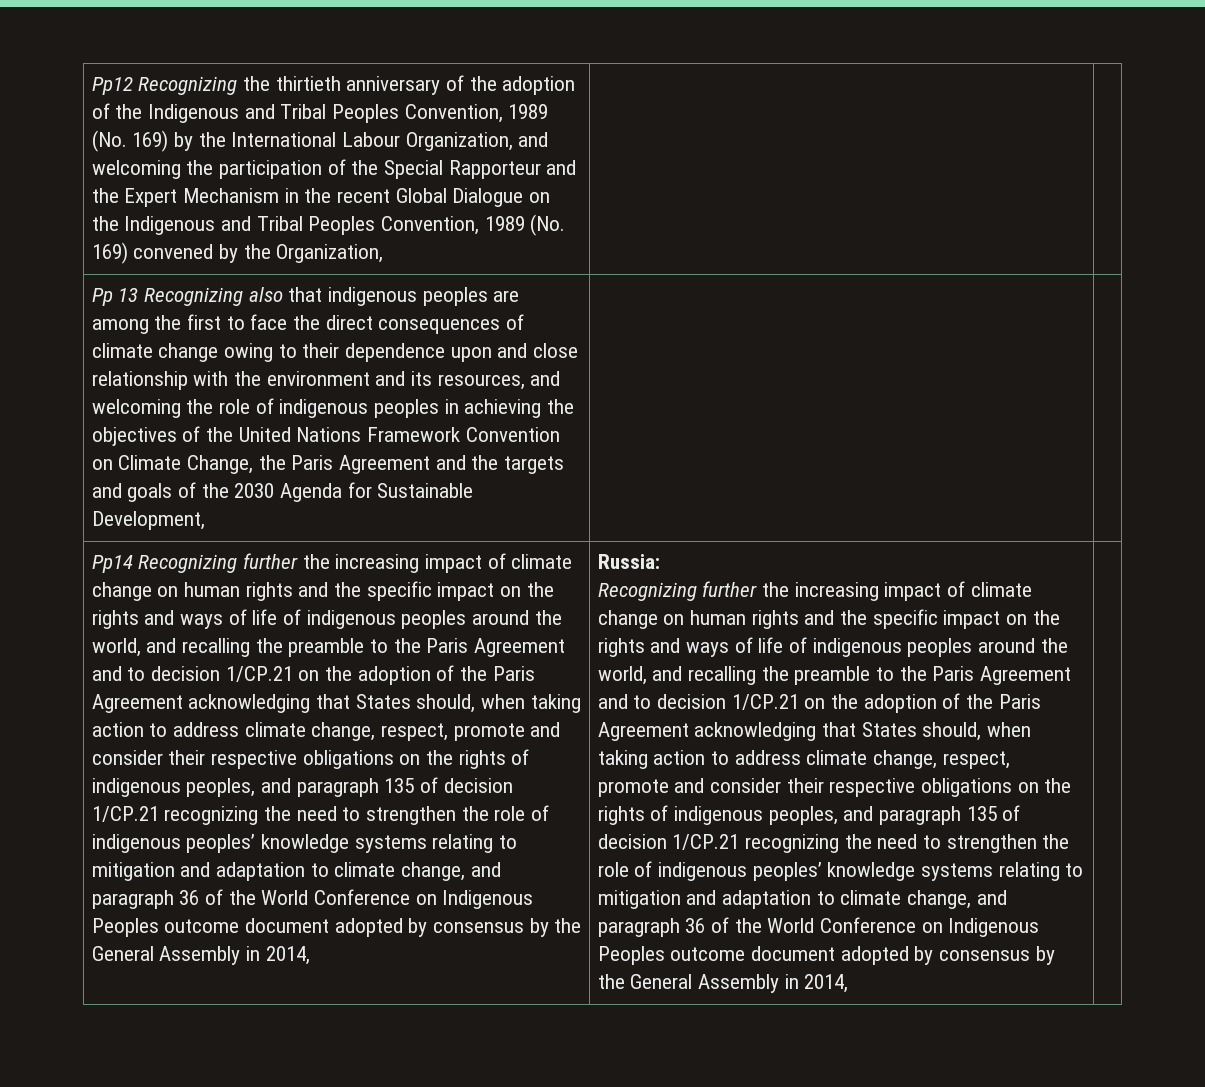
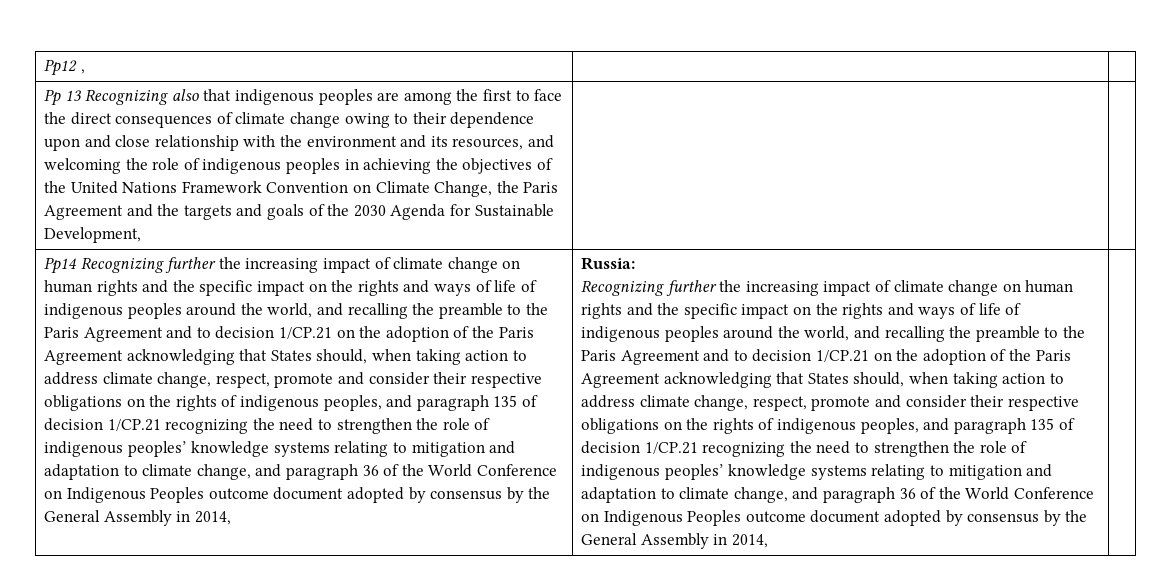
[138,75,576,95] [91,103,549,123] [91,130,549,152] [91,159,577,179] [91,188,550,207] [91,214,566,236] [91,242,384,264] Recognizing the thirtieth anniversary of the adoption of the Indigenous and Tribal Peoples Convention, 1989 (No. 169) by the International Labour Organization, and welcoming the participation of the Special Rapporteur and the Expert Mechanism in the recent Global Dialogue on the Indigenous and Tribal Peoples Convention, 1989 (No. 169) convened by the Organization, -> [80,69,85,74] ,

